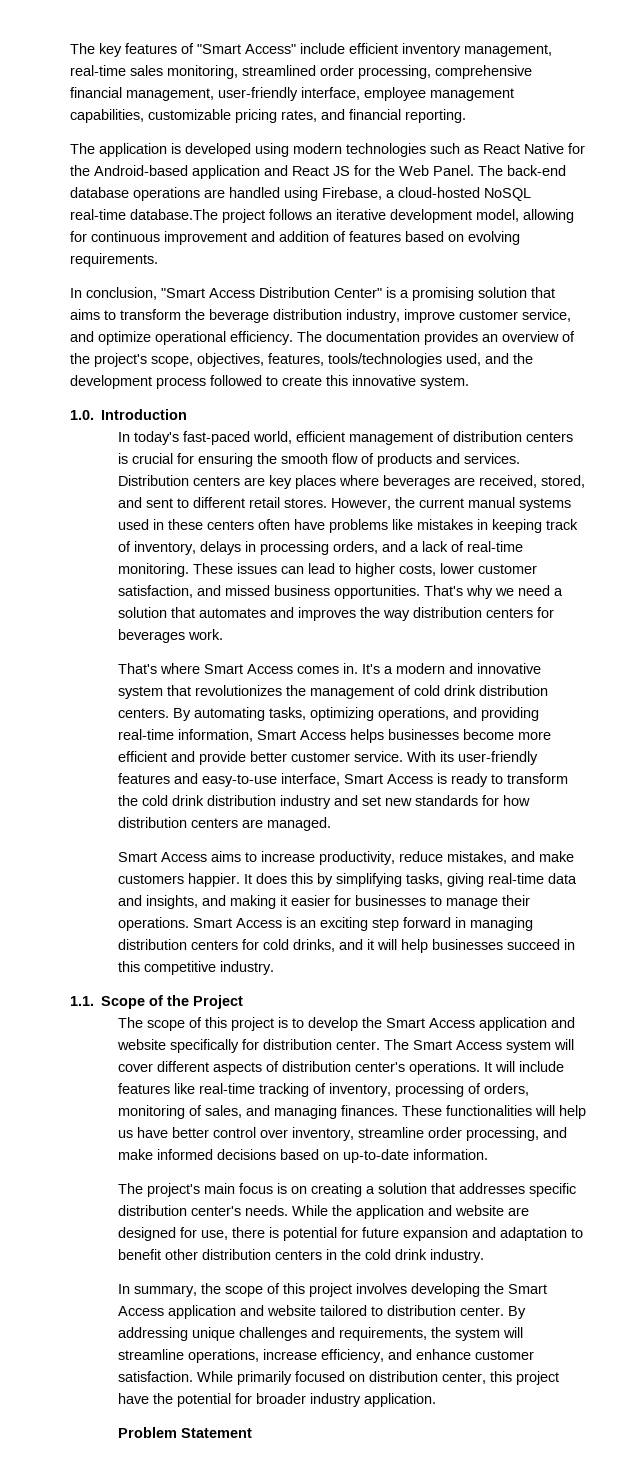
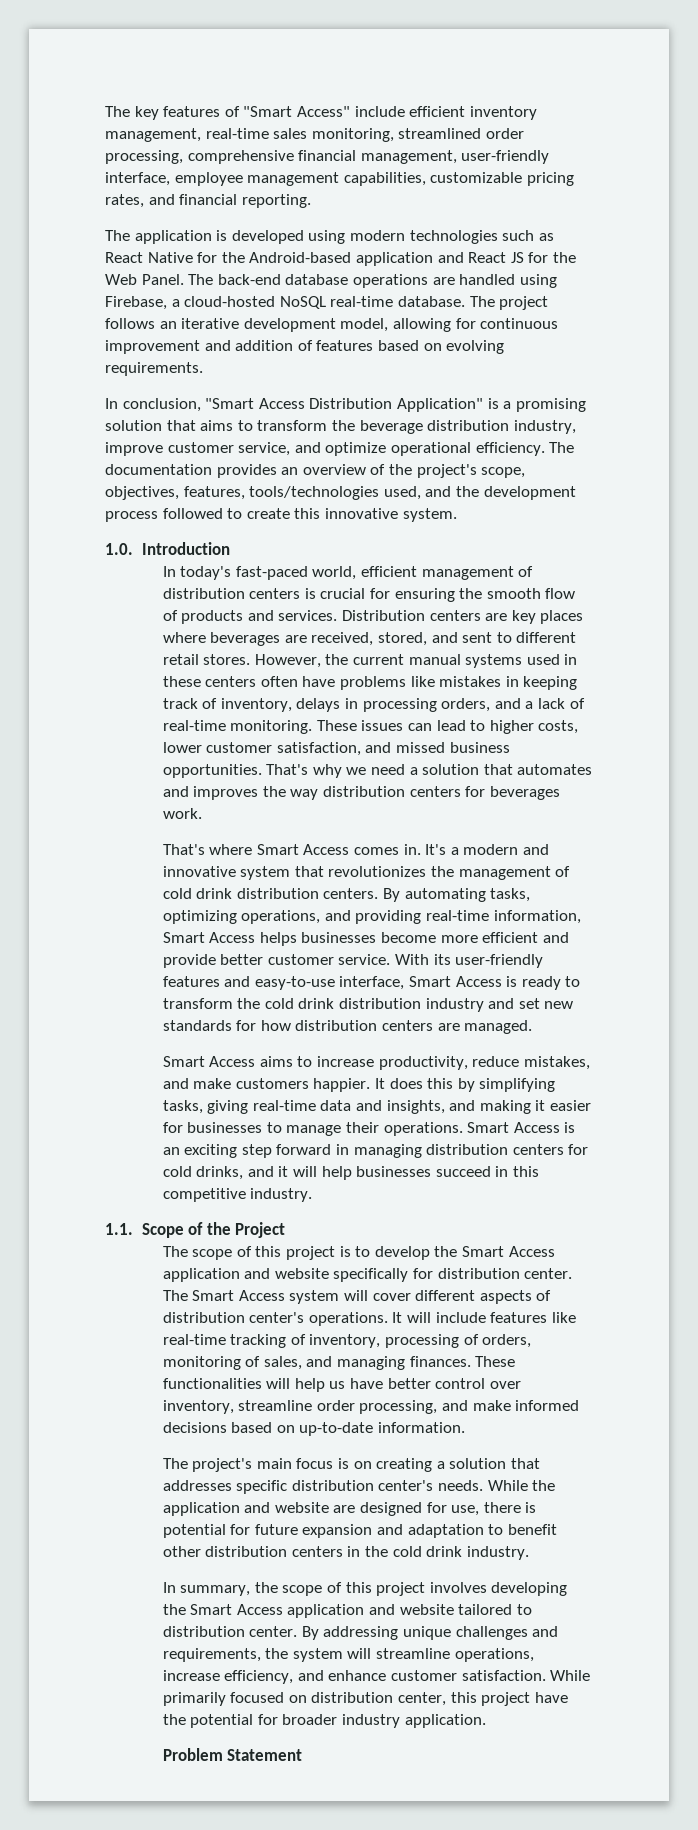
[130,209,218,220] database.The -> [397,296,495,307] database. The
[334,288,382,298] Center" -> [396,398,483,412] Application"

